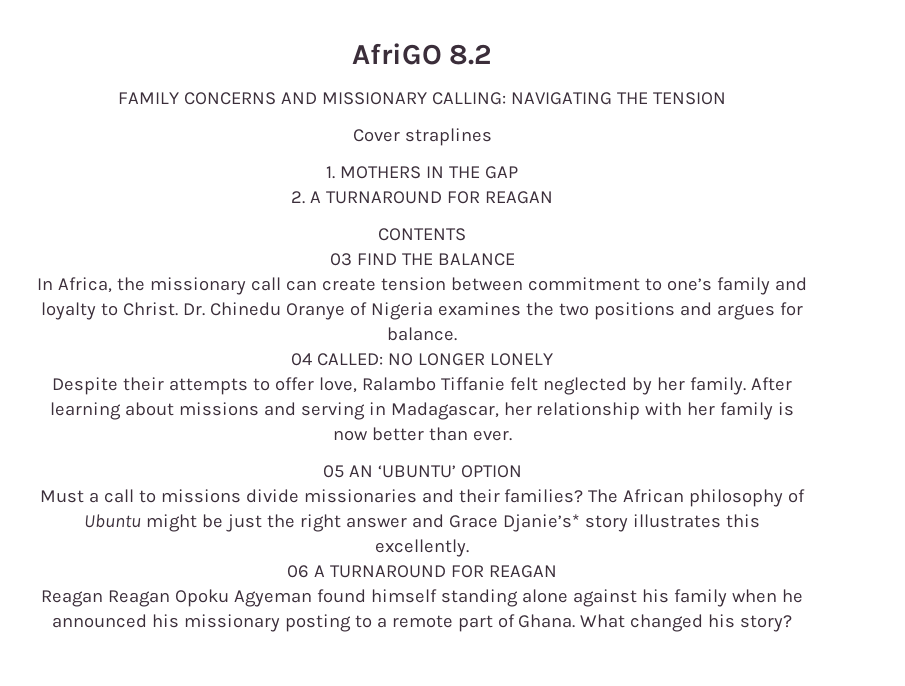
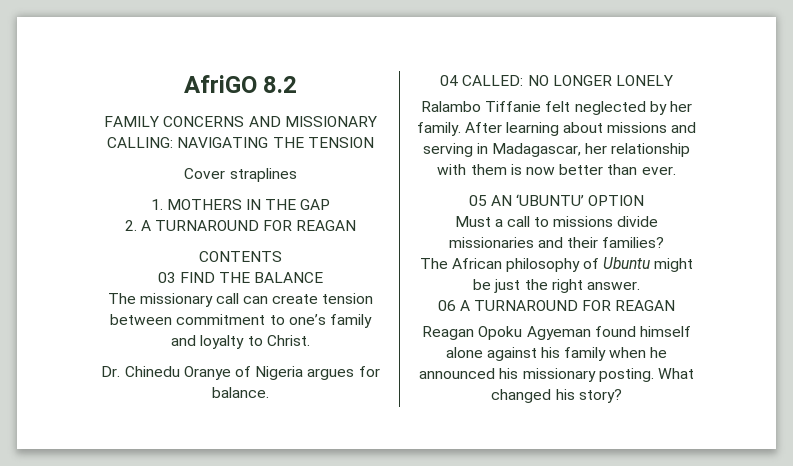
[37,277,146,293] In Africa, the -> [107,293,136,304] The
(179, 309) none -> (310, 340) //
[437,302,712,320] examines the two positions and -> (304, 373) none
[52,377,358,395] Despite their attempts to offer love, -> (673, 80) none
[687,402,774,420] her family -> [470,164,507,175] them
(584, 496) none -> (665, 242) //
[346,514,760,532] [375,539,469,557] answer and Grace Djanie’s* story illustrates this excellently. -> [586,281,640,290] answer.
[108,590,171,607] Reagan -> (475, 333) none
[441,589,518,607] standing -> (691, 331) none
[284,614,576,632] posting to a remote part of Ghana. -> [598,368,654,382] posting.

